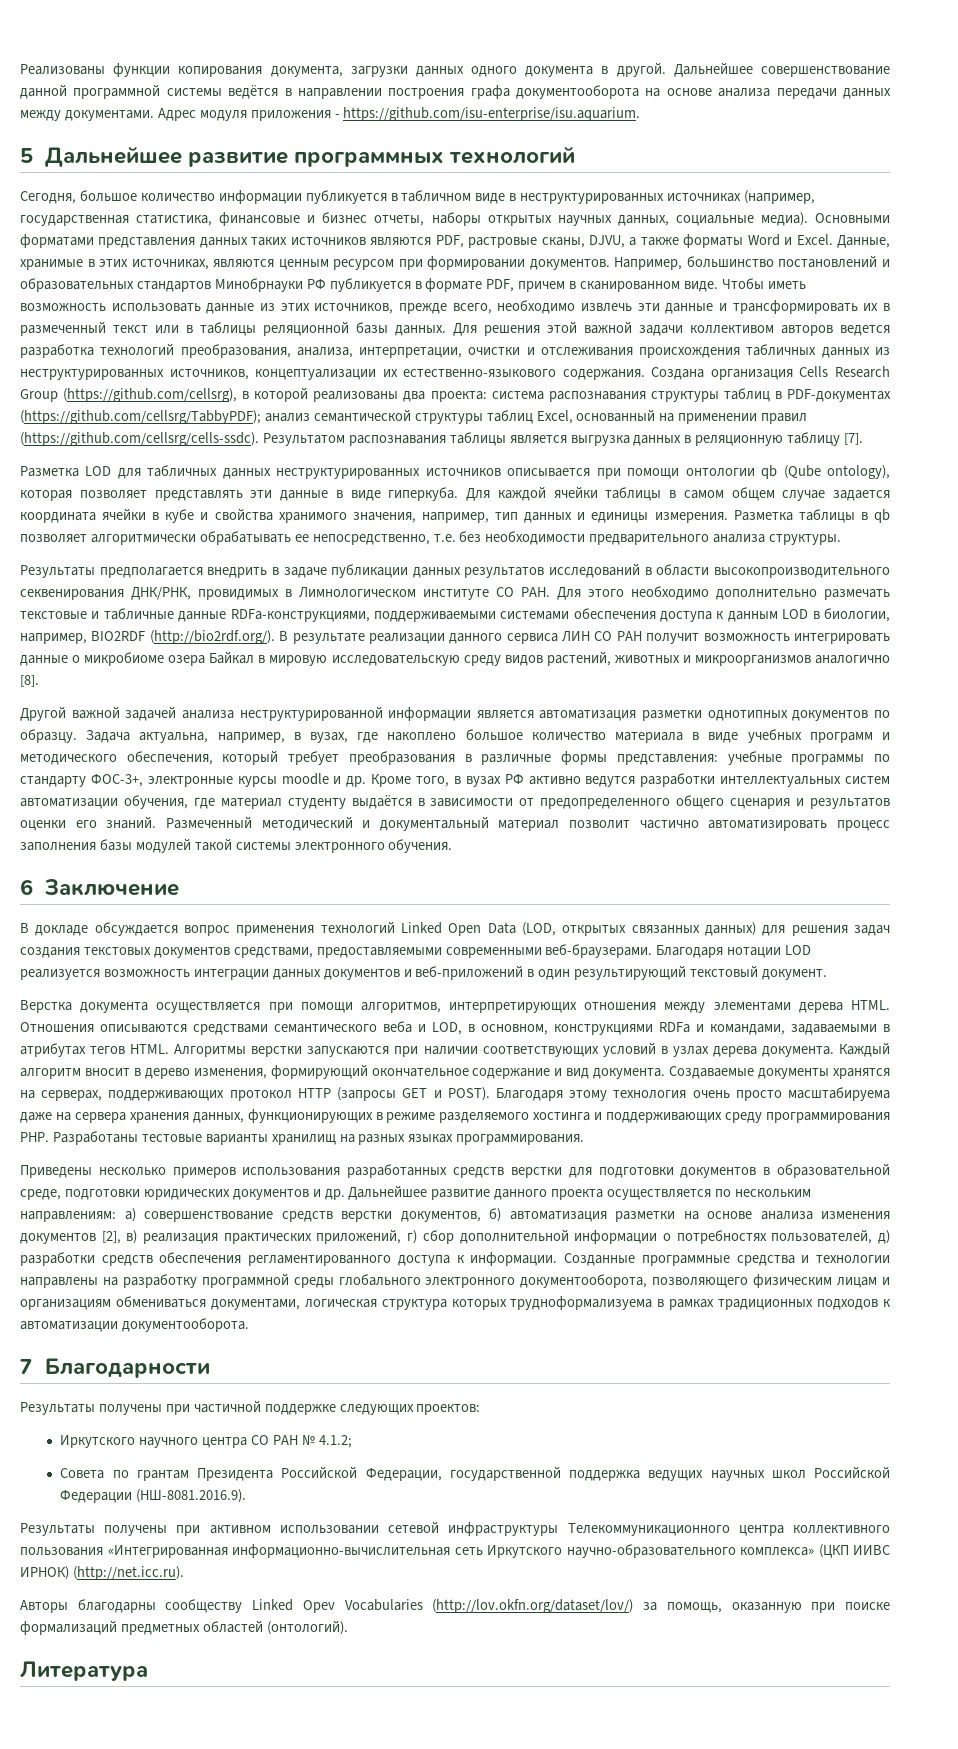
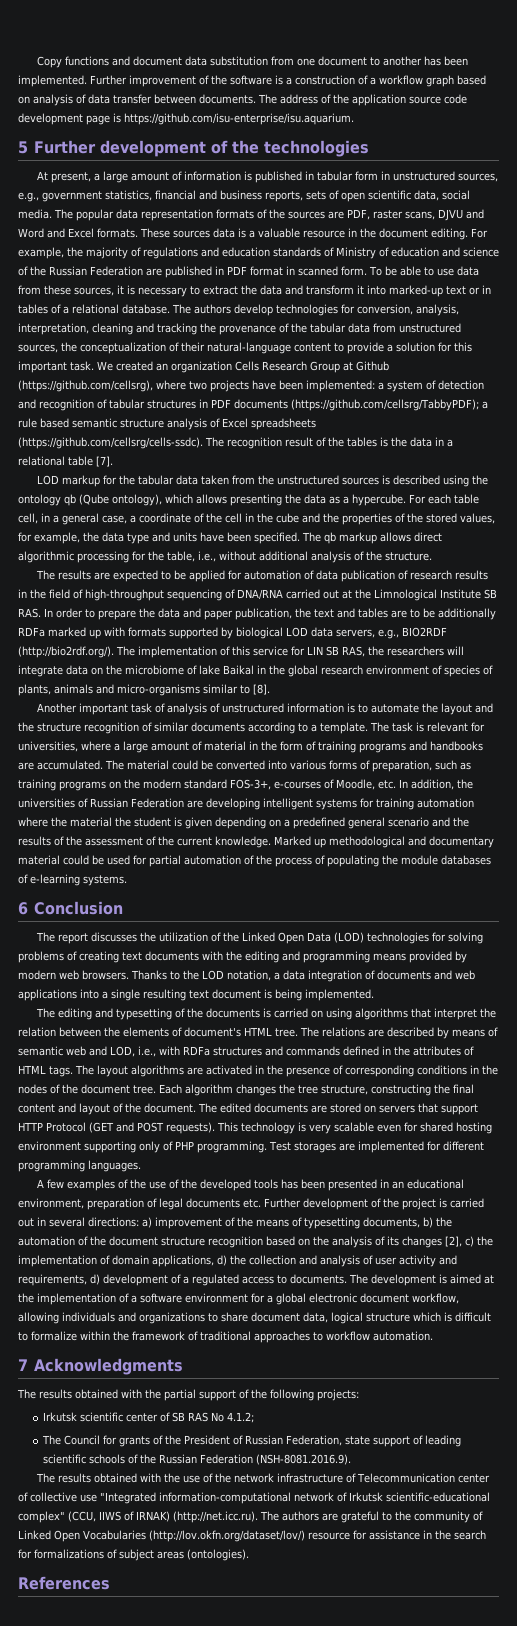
[20,62,890,77] [20,84,891,99] [20,107,641,121] [20,146,575,167] [20,190,816,204] [20,212,891,226] [20,234,890,248] [20,255,890,270] [20,278,806,292] [20,300,890,314] [20,321,890,336] [20,343,890,358] [20,366,890,380] [20,387,892,402] [20,409,808,424] [20,432,864,446] [20,465,890,479] [20,486,890,501] [20,508,891,523] [20,531,842,545] [20,563,890,578] [20,586,890,600] [20,608,890,622] [20,630,890,644] [20,651,890,666] [20,675,39,687] [20,706,890,721] [20,729,891,743] [20,750,891,765] [20,773,890,787] [20,795,890,809] [20,816,890,831] [20,838,453,853] [20,879,179,896] [20,921,891,936] [20,944,812,958] [20,965,828,980] [20,1000,890,1013] [20,1021,890,1035] [20,1042,890,1057] [20,1064,890,1079] [20,1087,890,1101] [20,1109,890,1123] [20,1131,585,1145] [20,1163,890,1178] [20,1185,811,1200] [20,1208,890,1222] [20,1229,891,1244] [20,1252,891,1266] [20,1273,890,1288] [20,1296,891,1310] [20,1318,249,1332] [20,1358,210,1378] [20,1400,481,1415] [60,1435,352,1448] [60,1466,890,1481] [60,1489,247,1503] [20,1521,890,1536] [20,1544,890,1558] [20,1566,184,1580] [20,1599,891,1613] [20,1620,348,1635] [20,1661,148,1681] Реализованы функции копирования документа, загрузки данных одного документа в другой. Дальнейшее совершенствование данной программной системы ведётся в направлении построения графа документооборота на основе анализа передачи данных между документами. Адрес модуля приложения - https://github.com/isu-enterprise/isu.aquarium. // 5 Дальнейшее развитие программных технологий // Сегодня, большое количество информации публикуется в табличном виде в неструктурированных источниках (например, государственная статистика, финансовые и бизнес отчеты, наборы открытых научных данных, социальные медиа). Основными форматами представления данных таких источников являются PDF, растровые сканы, DJVU, а также форматы Word и Excel. Данные, хранимые в этих источниках, являются ценным ресурсом при формировании документов. Например, большинство постановлений и образовательных стандартов Минобрнауки РФ публикуется в формате PDF, причем в сканированном виде. Чтобы иметь возможность использовать данные из этих источников, прежде всего, необходимо извлечь эти данные и трансформировать их в размеченный текст или в таблицы реляционной базы данных. Для решения этой важной задачи коллективом авторов ведется разработка технологий преобразования, анализа, интерпретации, очистки и отслеживания происхождения табличных данных из неструктурированных источников, концептуализации их естественно-языкового содержания. Создана организация Cells Research Group (https://github.com/cellsrg), в которой реализованы два проекта: система распознавания структуры таблиц в PDF-документах (https://github.com/cellsrg/TabbyPDF); анализ семантической структуры таблиц Excel, основанный на применении правил (https://github.com/cellsrg/cells-ssdc). Результатом распознавания таблицы является выгрузка данных в реляционную таблицу [7]. // Разметка LOD для табличных данных неструктурированных источников описывается при помощи онтологии qb (Qube ontology), которая позволяет представлять эти данные в виде гиперкуба. Для каждой ячейки таблицы в самом общем случае задается координата ячейки в кубе и свойства хранимого значения, например, тип данных и единицы измерения. Разметка таблицы в qb позволяет алгоритмически обрабатывать ее непосредственно, т.е. без необходимости предварительного анализа структуры. // Результаты предполагается внедрить в задаче публикации данных результатов исследований в области высокопроизводительного секвенирования ДНК/РНК, провидимых в Лимнологическом институте СО РАН. Для этого необходимо дополнительно размечать текстовые и табличные данные RDFa-конструкциями, поддерживаемыми системами обеспечения доступа к данным LOD в биологии, например, BIO2RDF (http://bio2rdf.org/). В результате реализации данного сервиса ЛИН СО РАН получит возможность интегрировать данные о микробиоме озера Байкал в мировую исследовательскую среду видов растений, животных и микроорганизмов аналогично [8]. // Другой важной задачей анализа неструктурированной информации является автоматизация разметки однотипных документов по образцу. Задача актуальна, например, в вузах, где накоплено большое количество материала в виде учебных программ и методического обеспечения, который требует преобразования в различные формы представления: учебные программы по стандарту ФОС-3+, электронные курсы moodle и др. Кроме того, в вузах РФ активно ведутся разработки интеллектуальных систем автоматизации обучения, где материал студенту выдаётся в зависимости от предопределенного общего сценария и результатов оценки его знаний. Размеченный методический и документальный материал позволит частично автоматизировать процесс заполнения базы модулей такой системы электронного обучения. // 6 Заключение // В докладе обсуждается вопрос применения технологий Linked Open Data (LOD, открытых связанных данных) для решения задач создания текстовых документов средствами, предоставляемыми современными веб-браузерами. Благодаря нотации LOD реализуется возможность интеграции данных документов и веб-приложений в один результирующий текстовый документ. // Верстка документа осуществляется при помощи алгоритмов, интерпретирующих отношения между элементами дерева HTML. Отношения описываются средствами семантического веба и LOD, в основном, конструкциями RDFa и командами, задаваемыми в атрибутах тегов HTML. Алгоритмы верстки запускаются при наличии соответствующих условий в узлах дерева документа. Каждый алгоритм вносит в дерево изменения, формирующий окончательное содержание и вид документа. Создаваемые документы хранятся на серверах, поддерживающих протокол HTTP (запросы GET и POST). Благодаря этому технология очень просто масштабируема даже на сервера хранения данных, функционирующих в режиме разделяемого хостинга и поддерживающих среду программирования PHP. Разработаны тестовые варианты хранилищ на разных языках программирования. // Приведены несколько примеров использования разработанных средств верстки для подготовки документов в образовательной среде, подготовки юридических документов и др. Дальнейшее развитие данного проекта осуществляется по нескольким направлениям: а) совершенствование средств верстки документов, б) автоматизация разметки на основе анализа изменения документов [2], в) реализация практических приложений, г) сбор дополнительной информации о потребностях пользователей, д) разработки средств обеспечения регламентированного доступа к информации. Созданные программные средства и технологии направлены на разработку программной среды глобального электронного документооборота, позволяющего физическим лицам и организациям обмениваться документами, логическая структура которых трудноформализуема в рамках традиционных подходов к автоматизации документооборота. // 7 Благодарности // Результаты получены при частичной поддержке следующих проектов: // Иркутского научного центра СО РАН № 4.1.2; // Совета по грантам Президента Российской Федерации, государственной поддержка ведущих научных школ Российской Федерации (НШ-8081.2016.9). // Результаты получены при активном использовании сетевой инфраструктуры Телекоммуникационного центра коллективного пользования «Интегрированная информационно-вычислительная сеть Иркутского научно-образовательного комплекса» (ЦКП ИИВС ИРНОК) (http://net.icc.ru). // Авторы благодарны сообществу Linked Opev Vocabularies (http://lov.okfn.org/dataset/lov/) за помощь, оказанную при поиске формализаций предметных областей (онтологий). // Литература -> [36,56,468,68] [18,75,486,87] [18,94,467,106] [18,113,354,125] [18,140,369,157] [36,171,498,183] [18,190,470,202] [18,209,484,221] [18,228,488,240] [18,247,499,259] [18,266,479,278] [18,285,491,297] [18,304,459,316] [18,323,461,335] [18,342,472,354] [18,361,389,373] [18,380,484,392] [18,399,488,411] [18,418,316,430] [18,437,453,449] [18,456,113,467] [36,475,488,487] [18,494,479,506] [18,513,495,525] [18,532,442,544] [18,551,432,563] [35,570,488,582] [18,589,497,601] [18,608,496,620] [18,627,447,639] [18,646,464,658] [18,665,493,677] [18,684,270,696] [36,703,493,715] [18,722,485,734] [18,741,483,753] [18,760,471,772] [18,779,473,791] [18,798,474,810] [18,817,469,829] [18,836,494,848] [18,855,491,867] [18,874,127,886] [18,901,123,915] [35,932,483,944] [18,951,467,963] [18,970,475,982] [18,989,374,1001] [35,1008,496,1020] [18,1027,498,1039] [18,1046,474,1057] [18,1065,498,1077] [18,1084,474,1096] [18,1103,478,1115] [18,1122,492,1134] [18,1141,484,1153] [18,1160,141,1172] [36,1179,464,1191] [18,1198,484,1210] [18,1217,452,1229] [18,1236,493,1248] [18,1255,457,1267] [18,1274,494,1286] [18,1293,459,1305] [18,1312,491,1324] [18,1331,433,1343] [18,1358,183,1375] [17,1389,359,1401] [42,1412,254,1423] [41,1435,461,1447] [42,1454,351,1465] [35,1473,490,1483] [18,1492,490,1504] [18,1511,483,1523] [18,1530,486,1542] [18,1549,249,1561] [18,1576,110,1590] Copy functions and document data substitution from one document to another has been implemented. Further improvement of the software is a construction of a workflow graph based on analysis of data transfer between documents. The address of the application source code development page is https://github.com/isu-enterprise/isu.aquarium. // 5 Further development of the technologies // At present, a large amount of information is published in tabular form in unstructured sources, e.g., government statistics, financial and business reports, sets of open scientific data, social media. The popular data representation formats of the sources are PDF, raster scans, DJVU and Word and Excel formats. These sources data is a valuable resource in the document editing. For example, the majority of regulations and education standards of Ministry of education and science of the Russian Federation are published in PDF format in scanned form. To be able to use data from these sources, it is necessary to extract the data and transform it into marked-up text or in tables of a relational database. The authors develop technologies for conversion, analysis, interpretation, cleaning and tracking the provenance of the tabular data from unstructured sources, the conceptualization of their natural-language content to provide a solution for this important task. We created an organization Cells Research Group at Github (https://github.com/cellsrg), where two projects have been implemented: a system of detection and recognition of tabular structures in PDF documents (https://github.com/cellsrg/TabbyPDF); a rule based semantic structure analysis of Excel spreadsheets (https://github.com/cellsrg/cells-ssdc). The recognition result of the tables is the data in a relational table [7]. // LOD markup for the tabular data taken from the unstructured sources is described using the ontology qb (Qube ontology), which allows presenting the data as a hypercube. For each table cell, in a general case, a coordinate of the cell in the cube and the properties of the stored values, for example, the data type and units have been specified. The qb markup allows direct algorithmic processing for the table, i.e., without additional analysis of the structure. // The results are expected to be applied for automation of data publication of research results in the field of high-throughput sequencing of DNA/RNA carried out at the Limnological Institute SB RAS. In order to prepare the data and paper publication, the text and tables are to be additionally RDFa marked up with formats supported by biological LOD data servers, e.g., BIO2RDF (http://bio2rdf.org/). The implementation of this service for LIN SB RAS, the researchers will integrate data on the microbiome of lake Baikal in the global research environment of species of plants, animals and micro-organisms similar to [8]. // Another important task of analysis of unstructured information is to automate the layout and the structure recognition of similar documents according to a template. The task is relevant for universities, where a large amount of material in the form of training programs and handbooks are accumulated. The material could be converted into various forms of preparation, such as training programs on the modern standard FOS-3+, e-courses of Moodle, etc. In addition, the universities of Russian Federation are developing intelligent systems for training automation where the material the student is given depending on a predefined general scenario and the results of the assessment of the current knowledge. Marked up methodological and documentary material could be used for partial automation of the process of populating the module databases of e-learning systems. // 6 Conclusion // The report discusses the utilization of the Linked Open Data (LOD) technologies for solving problems of creating text documents with the editing and programming means provided by modern web browsers. Thanks to the LOD notation, a data integration of documents and web applications into a single resulting text document is being implemented. // The editing and typesetting of the documents is carried on using algorithms that interpret the relation between the elements of document's HTML tree. The relations are described by means of semantic web and LOD, i.e., with RDFa structures and commands defined in the attributes of HTML tags. The layout algorithms are activated in the presence of corresponding conditions in the nodes of the document tree. Each algorithm changes the tree structure, constructing the final content and layout of the document. The edited documents are stored on servers that support HTTP Protocol (GET and POST requests). This technology is very scalable even for shared hosting environment supporting only of PHP programming. Test storages are implemented for different programming languages. // A few examples of the use of the developed tools has been presented in an educational environment, preparation of legal documents etc. Further development of the project is carried out in several directions: a) improvement of the means of typesetting documents, b) the automation of the document structure recognition based on the analysis of its changes [2], c) the implementation of domain applications, d) the collection and analysis of user activity and requirements, d) development of a regulated access to documents. The development is aimed at the implementation of a software environment for a global electronic document workflow, allowing individuals and organizations to share document data, logical structure which is difficult to formalize within the framework of traditional approaches to workflow automation. // 7 Acknowledgments // The results obtained with the partial support of the following projects: // Irkutsk scientific center of SB RAS No 4.1.2; // The Council for grants of the President of Russian Federation, state support of leading scientific schools of the Russian Federation (NSH-8081.2016.9). // The results obtained with the use of the network infrastructure of Telecommunication center of collective use "Integrated information-computational network of Irkutsk scientific-educational complex" (CCU, IIWS of IRNAK) (http://net.icc.ru). The authors are grateful to the community of Linked Open Vocabularies (http://lov.okfn.org/dataset/lov/) resource for assistance in the search for formalizations of subject areas (ontologies). // References

